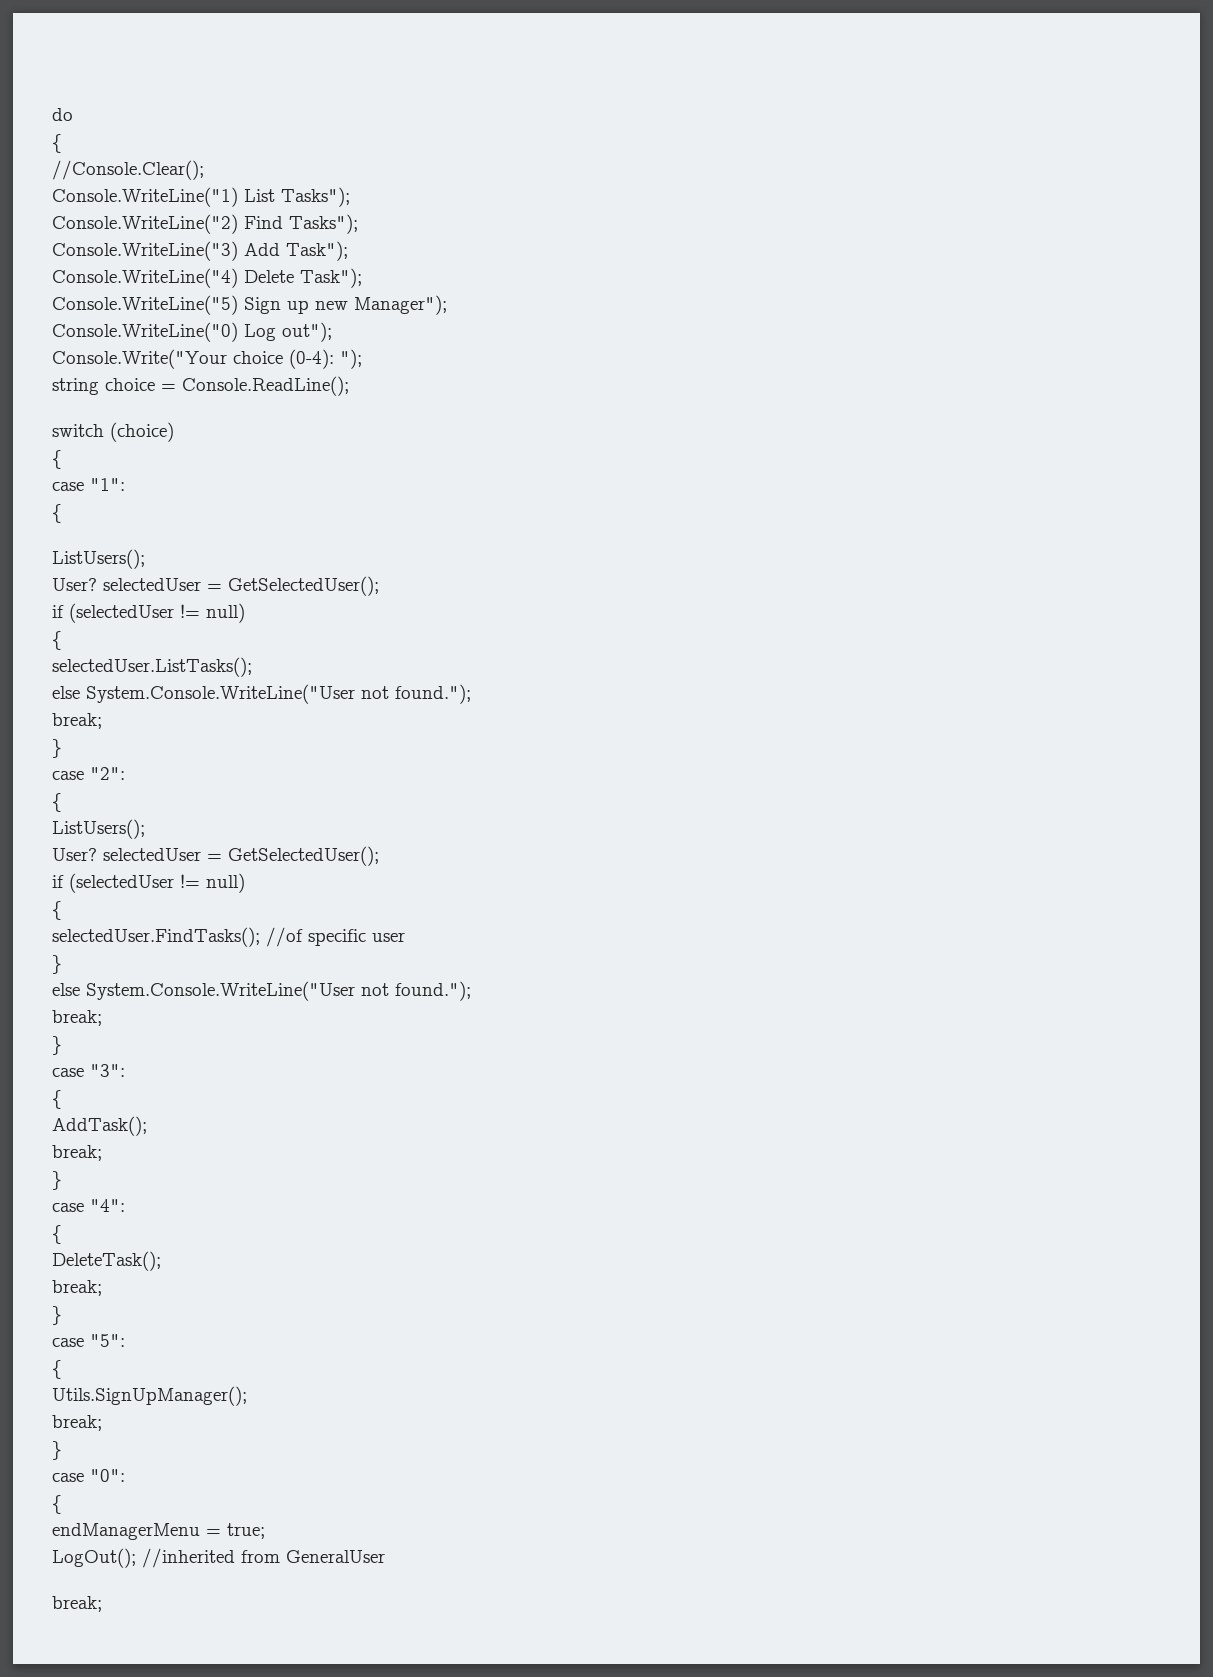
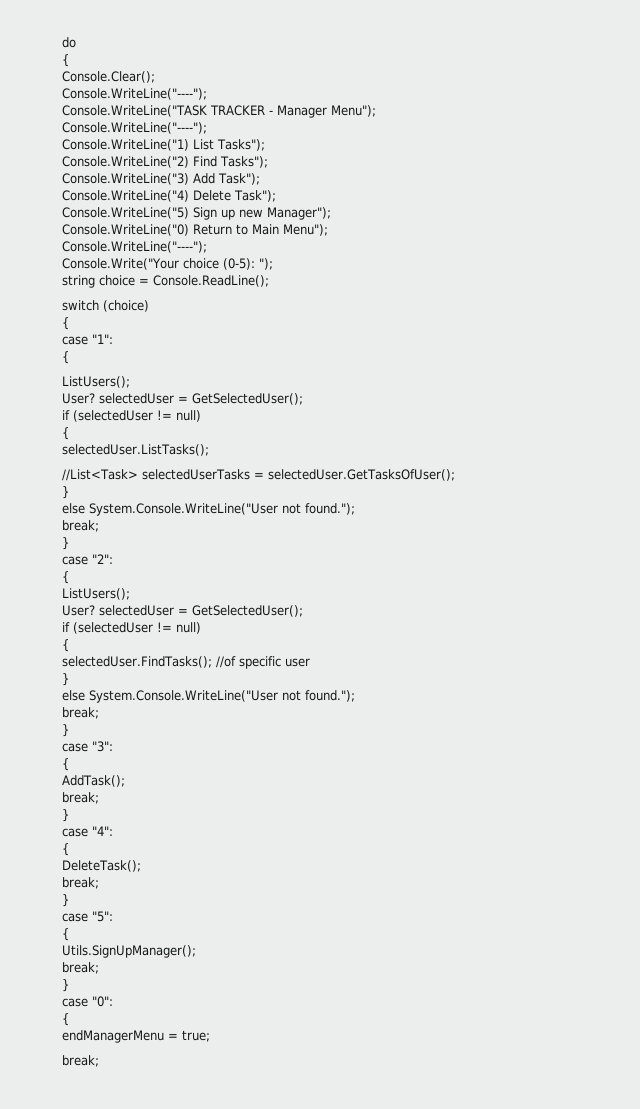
[52,160,204,180] //Console.Clear(); -> [62,71,155,83] [62,88,207,100] [62,105,376,118] [62,122,207,134] Console.Clear(); // Console.WriteLine("----"); // Console.WriteLine("TASK TRACKER - Manager Menu"); // Console.WriteLine("----");
[244,322,332,342] Log out"); -> [193,224,328,236] [62,241,207,253] Return to Main Menu"); // Console.WriteLine("----");
[289,349,334,369] (0-4): -> [222,258,255,270] (0-5):
(252, 667) none -> [62,469,455,481] [62,486,69,499] // //List<Task> selectedUserTasks = selectedUser.GetTasksOfUser(); // }
[52,1548,385,1568] // LogOut(); //inherited from GeneralUser -> (210, 1036) none

